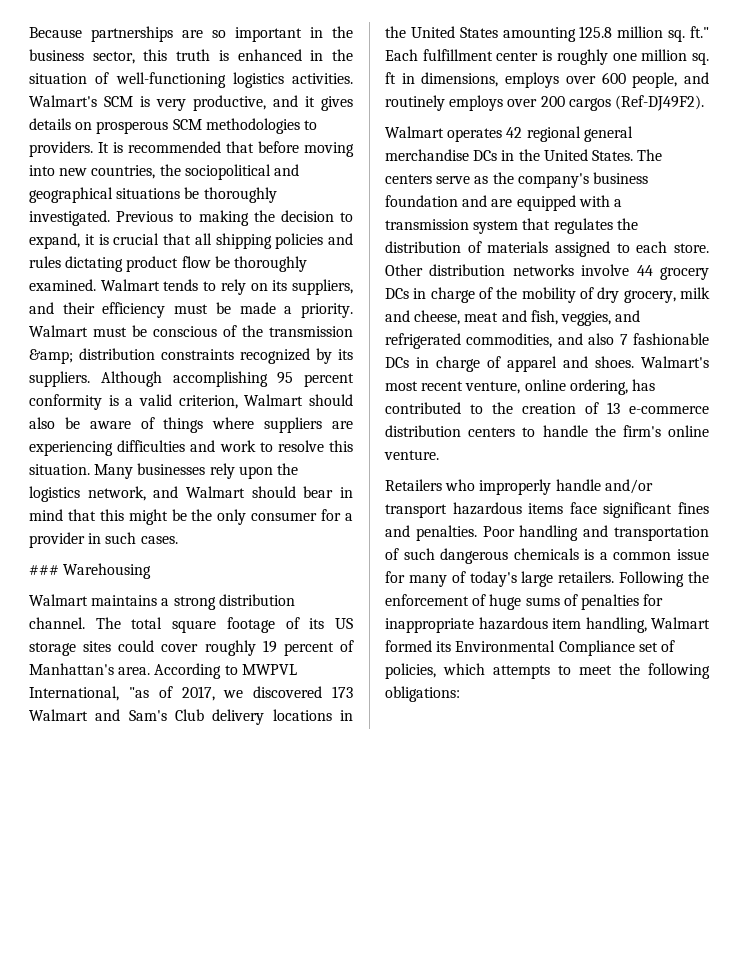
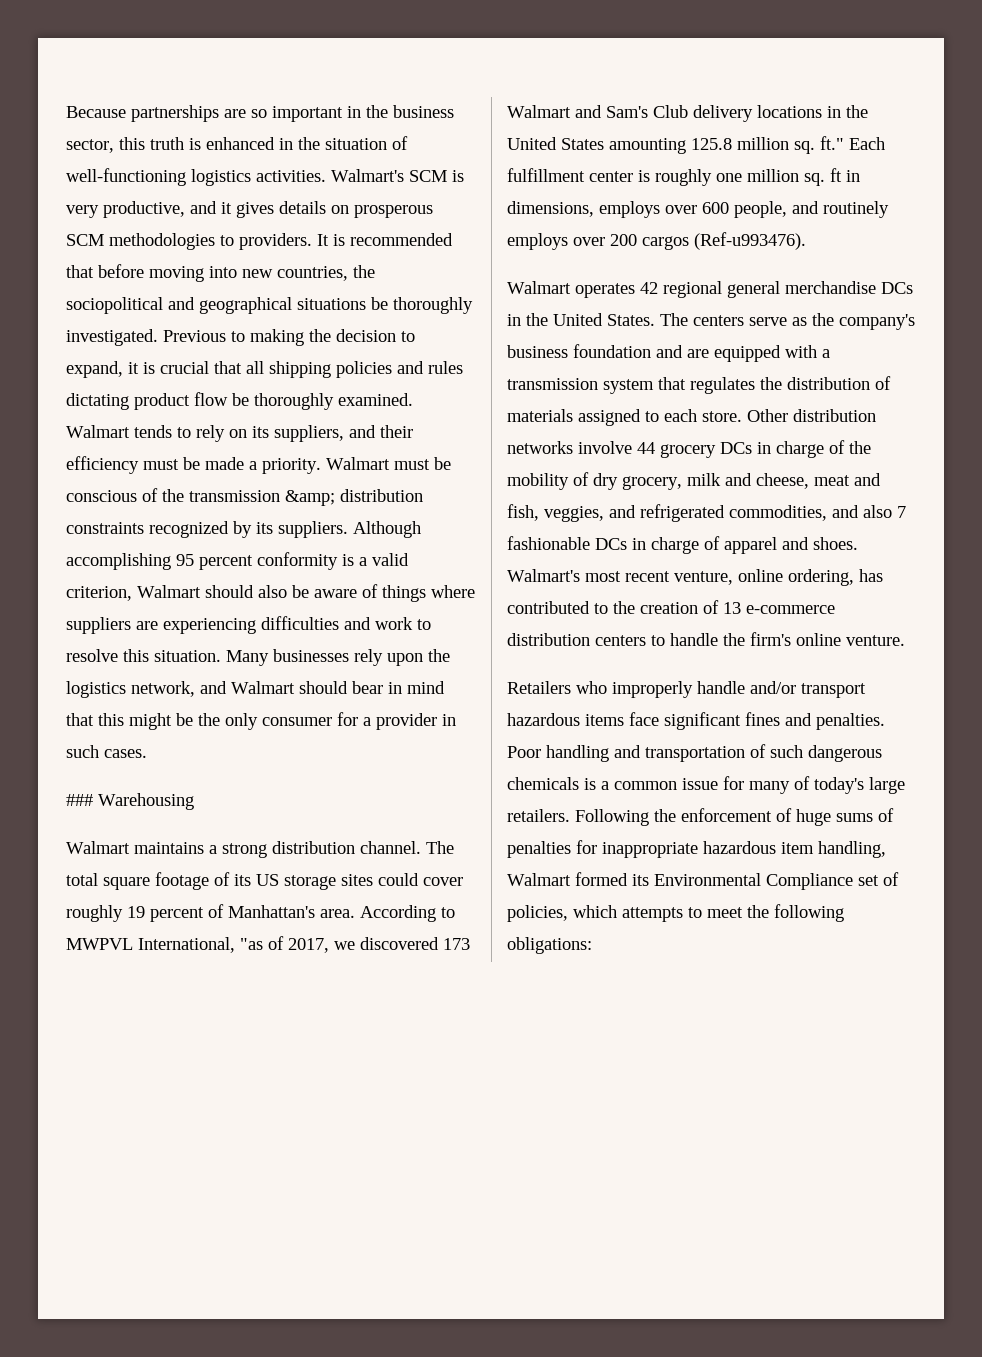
[614,95,704,111] (Ref-DJ49F2). -> [694,232,806,250] (Ref-u993476).

